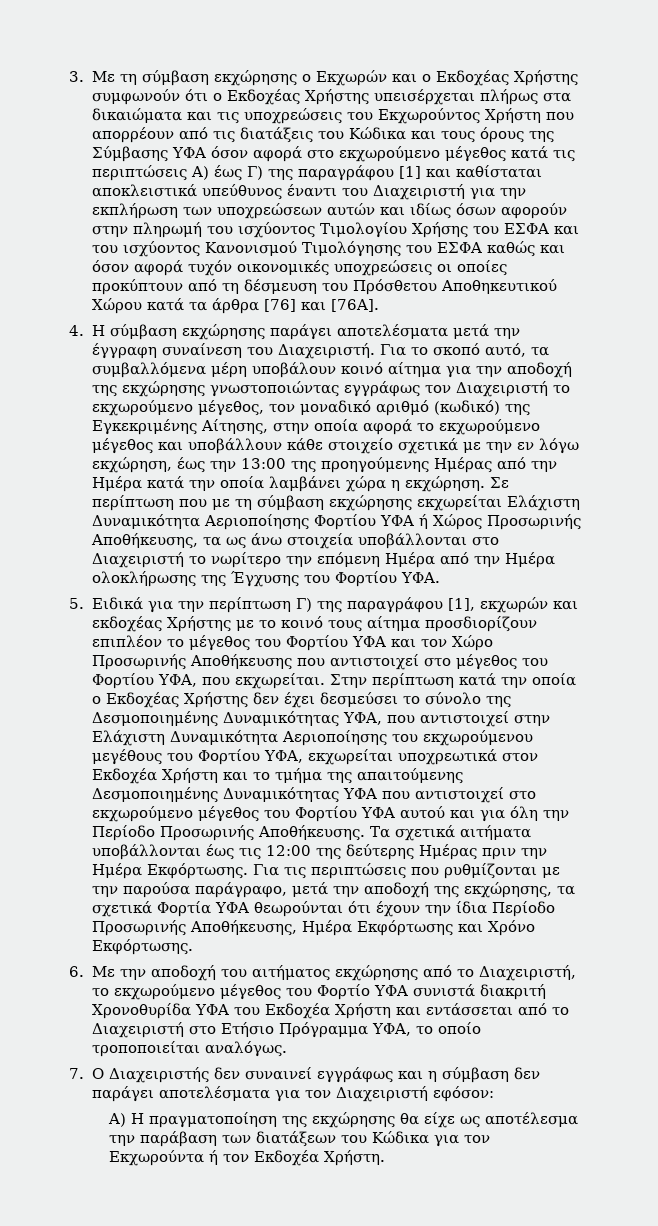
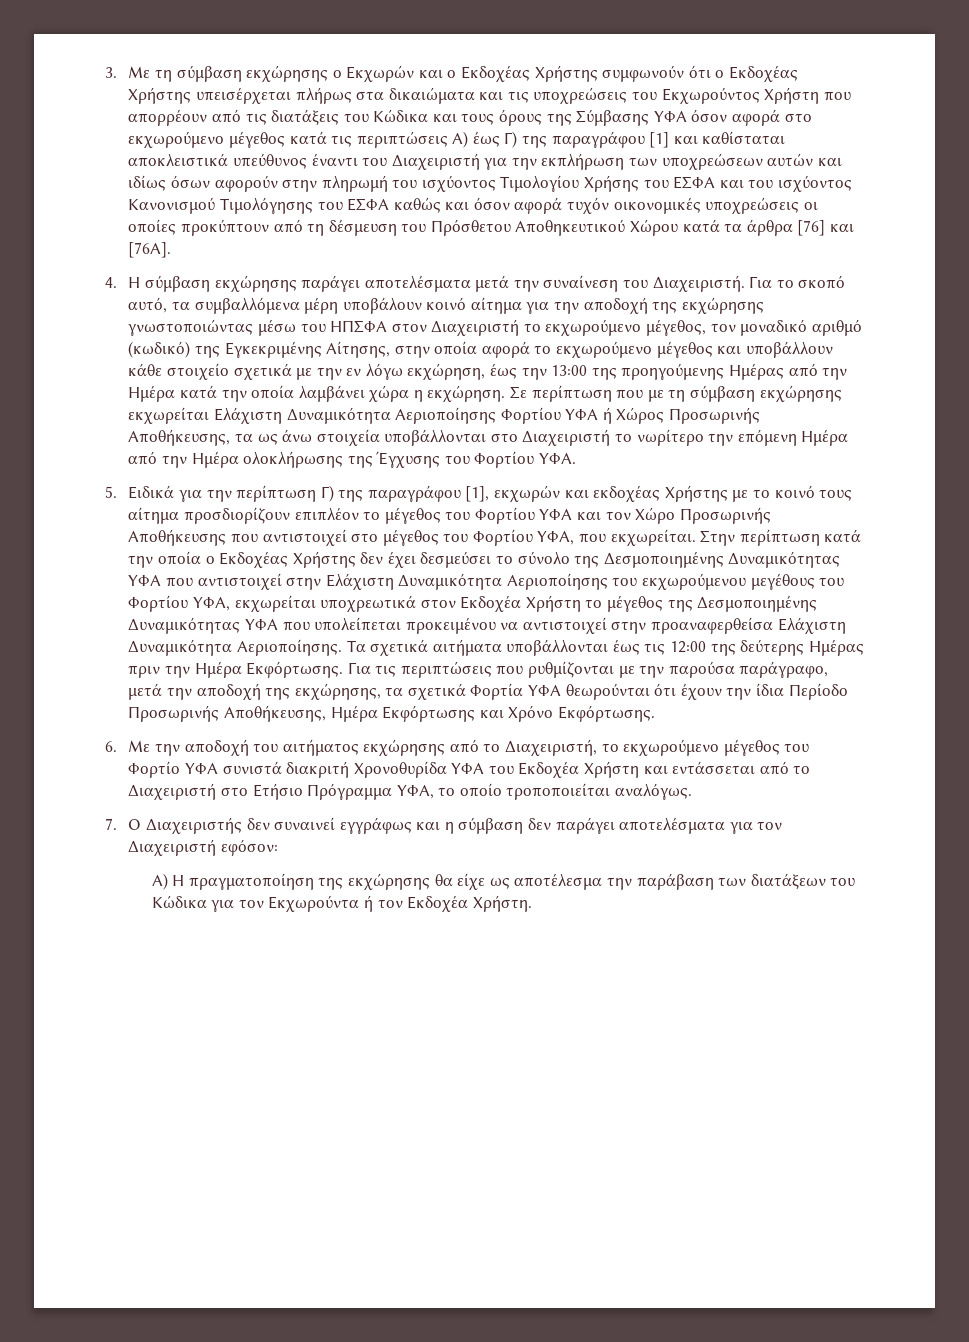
[91,343,157,359] έγγραφη -> (539, 285) none
[343,381,451,397] εγγράφως τον -> [257,319,427,336] μέσω του ΗΠΣΦΑ στον
[342,712,382,725] ΥΦΑ, -> [128,575,162,586] ΥΦΑ
[222,768,463,784] [91,787,536,803] [91,806,569,822] [91,825,365,841] και το τμήμα της απαιτούμενης Δεσμοποιημένης Δυναμικότητας ΥΦΑ που αντιστοιχεί στο εκχωρούμενο μέγεθος του Φορτίου ΥΦΑ αυτού και για όλη την Περίοδο Προσωρινής Αποθήκευσης. -> [585,595,818,612] [128,617,846,634] [128,639,342,656] το μέγεθος της Δεσμοποιημένης Δυναμικότητας ΥΦΑ που υπολείπεται προκειμένου να αντιστοιχεί στην προαναφερθείσα Ελάχιστη Δυναμικότητα Αεριοποίησης.

